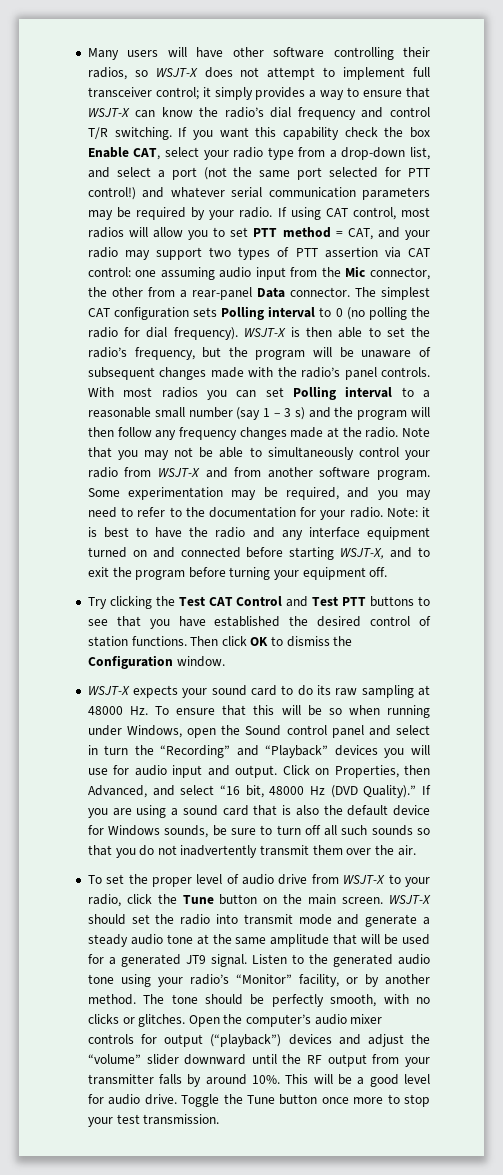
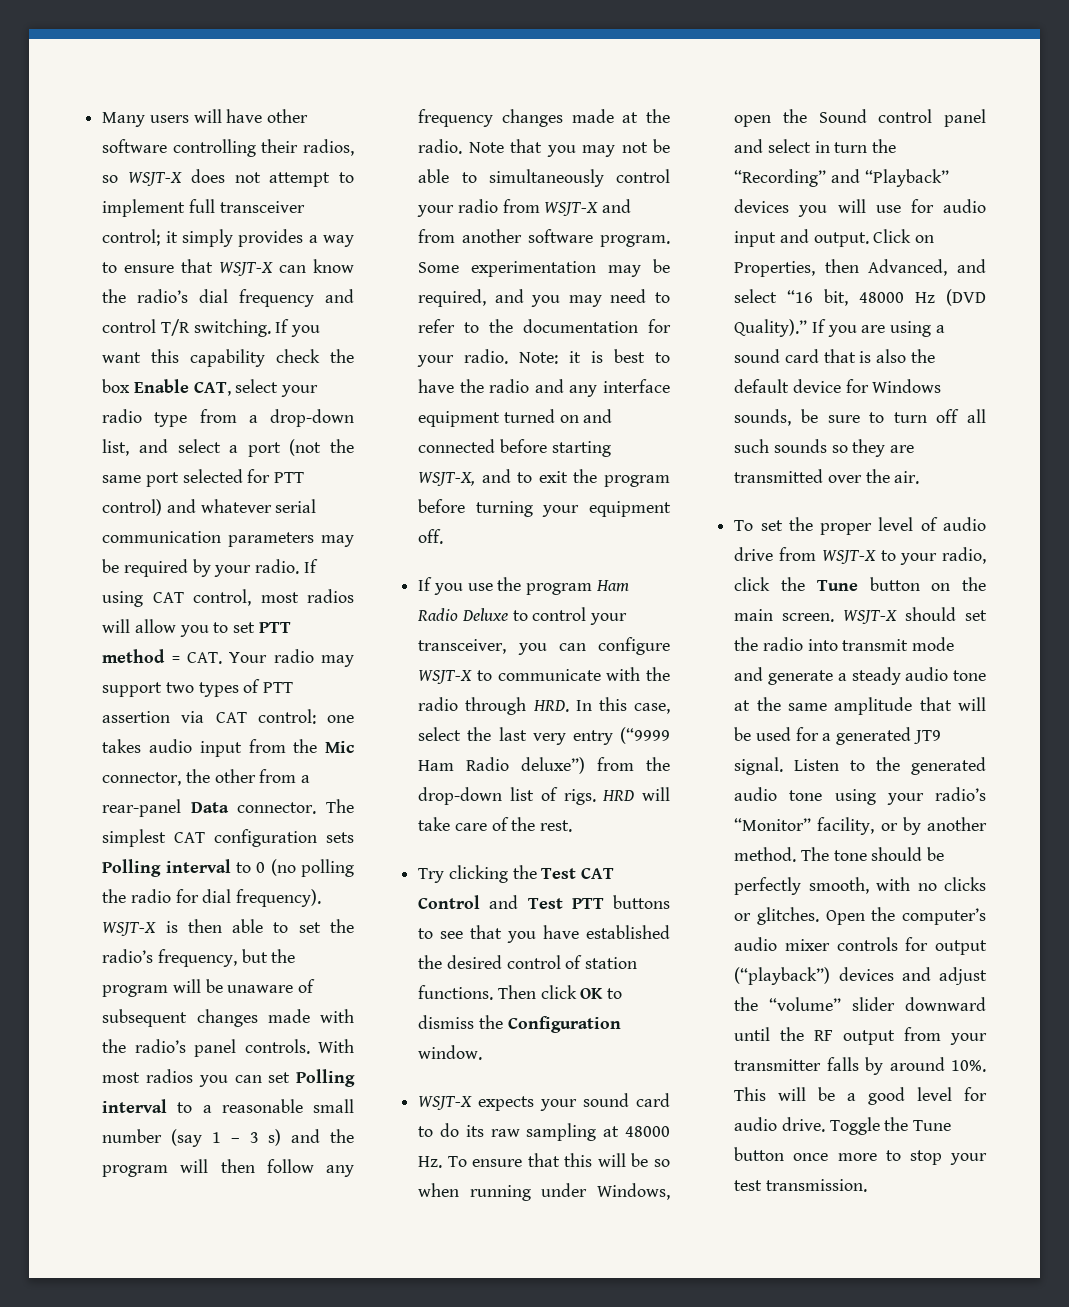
[87,187,136,200] control!) -> [102,499,163,516] control)
[347,227,430,240] CAT, and your -> [186,652,268,664] CAT. Your
[160,267,215,280] assuming -> [102,739,142,753] takes
(388, 572) none -> [418,577,629,595] [417,607,628,625] [418,637,670,655] [418,667,670,684] [418,697,670,715] [418,727,670,745] [418,757,670,774] [418,787,670,805] [418,817,573,832] // If you use the program Ham Radio Deluxe to control your transceiver, you can configure WSJT-X to communicate with the radio through HRD. In this case, select the last very entry (“9999 Ham Radio deluxe”) from the drop-down list of rigs. HRD will take care of the rest.
[87,845,343,858] that you do not inadvertently transmit them -> [852,439,915,457] [734,469,824,483] they are transmitted

